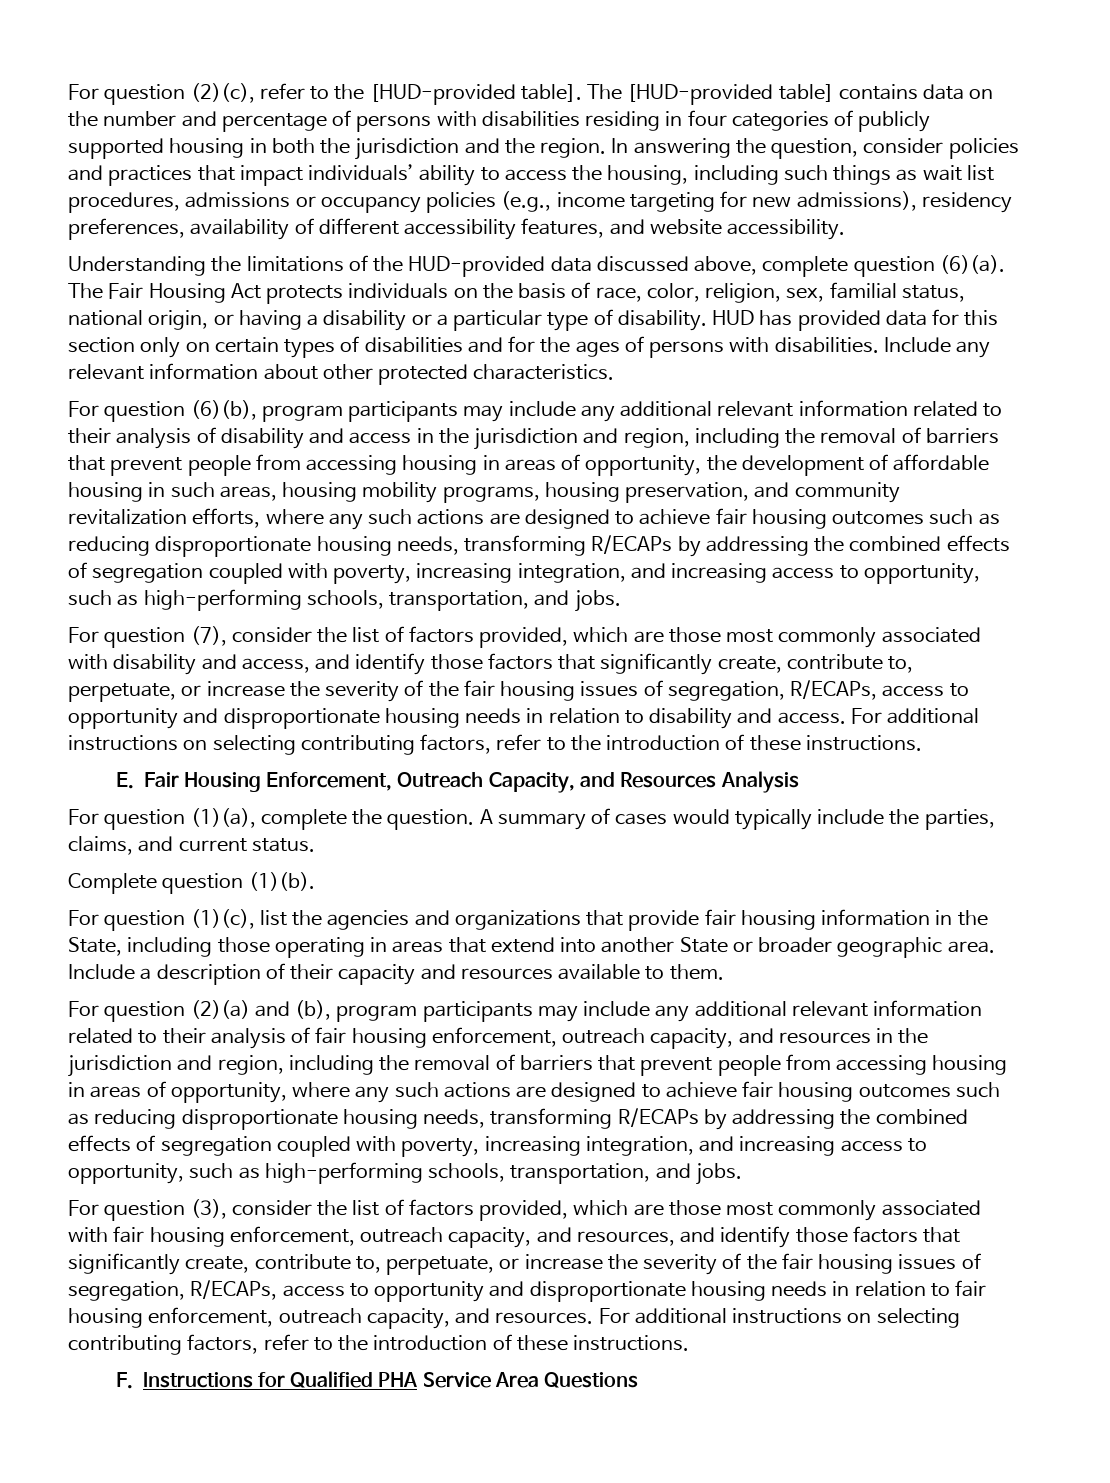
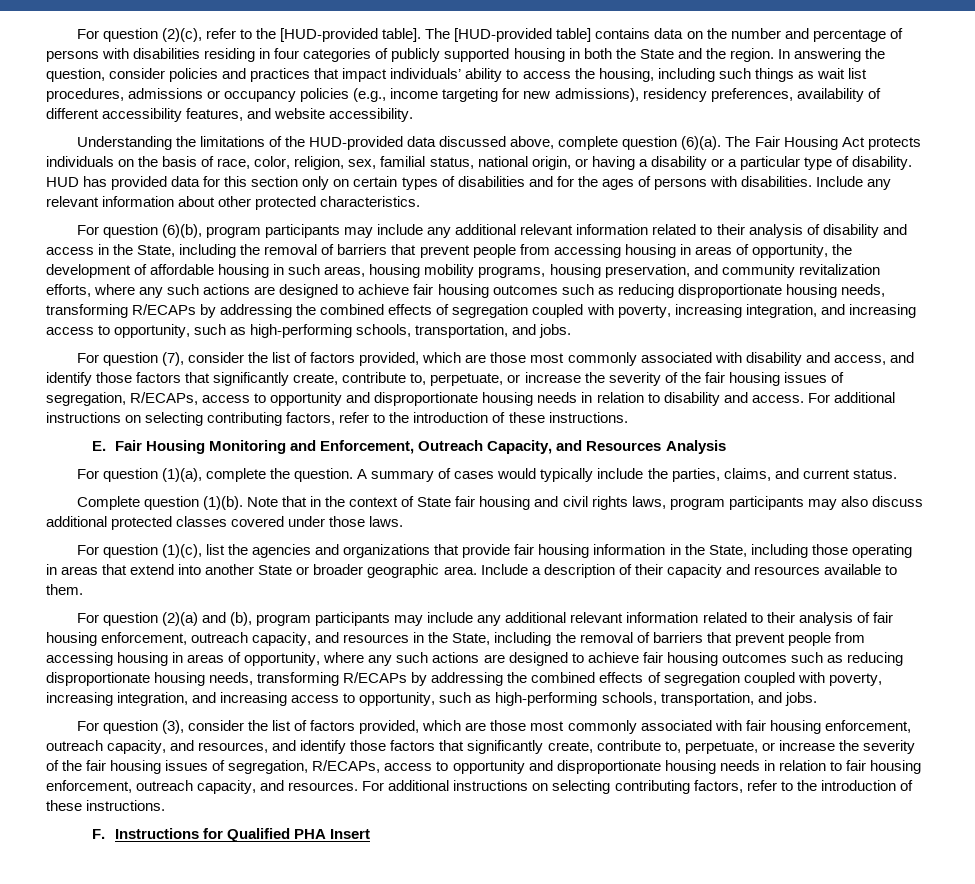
[355,138,460,160] jurisdiction -> [639,49,674,59] State
[474,428,690,450] jurisdiction and region, -> [137,245,176,257] State,
(261, 782) none -> [209,440,317,454] Monitoring and
(315, 881) none -> [247,496,923,510] [46,516,404,530] Note that in the context of State fair housing and civil rights laws, program participants may also discuss additional protected classes covered under those laws.
[68,1055,284,1077] jurisdiction and region, -> [452,633,491,645] State,
[422,1372,639,1388] Service Area Questions -> [330,829,371,839] Insert

